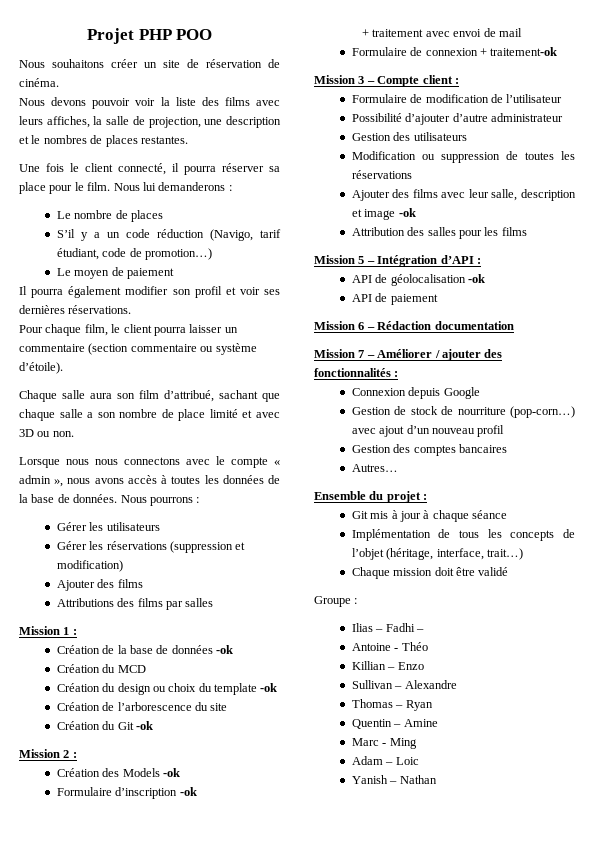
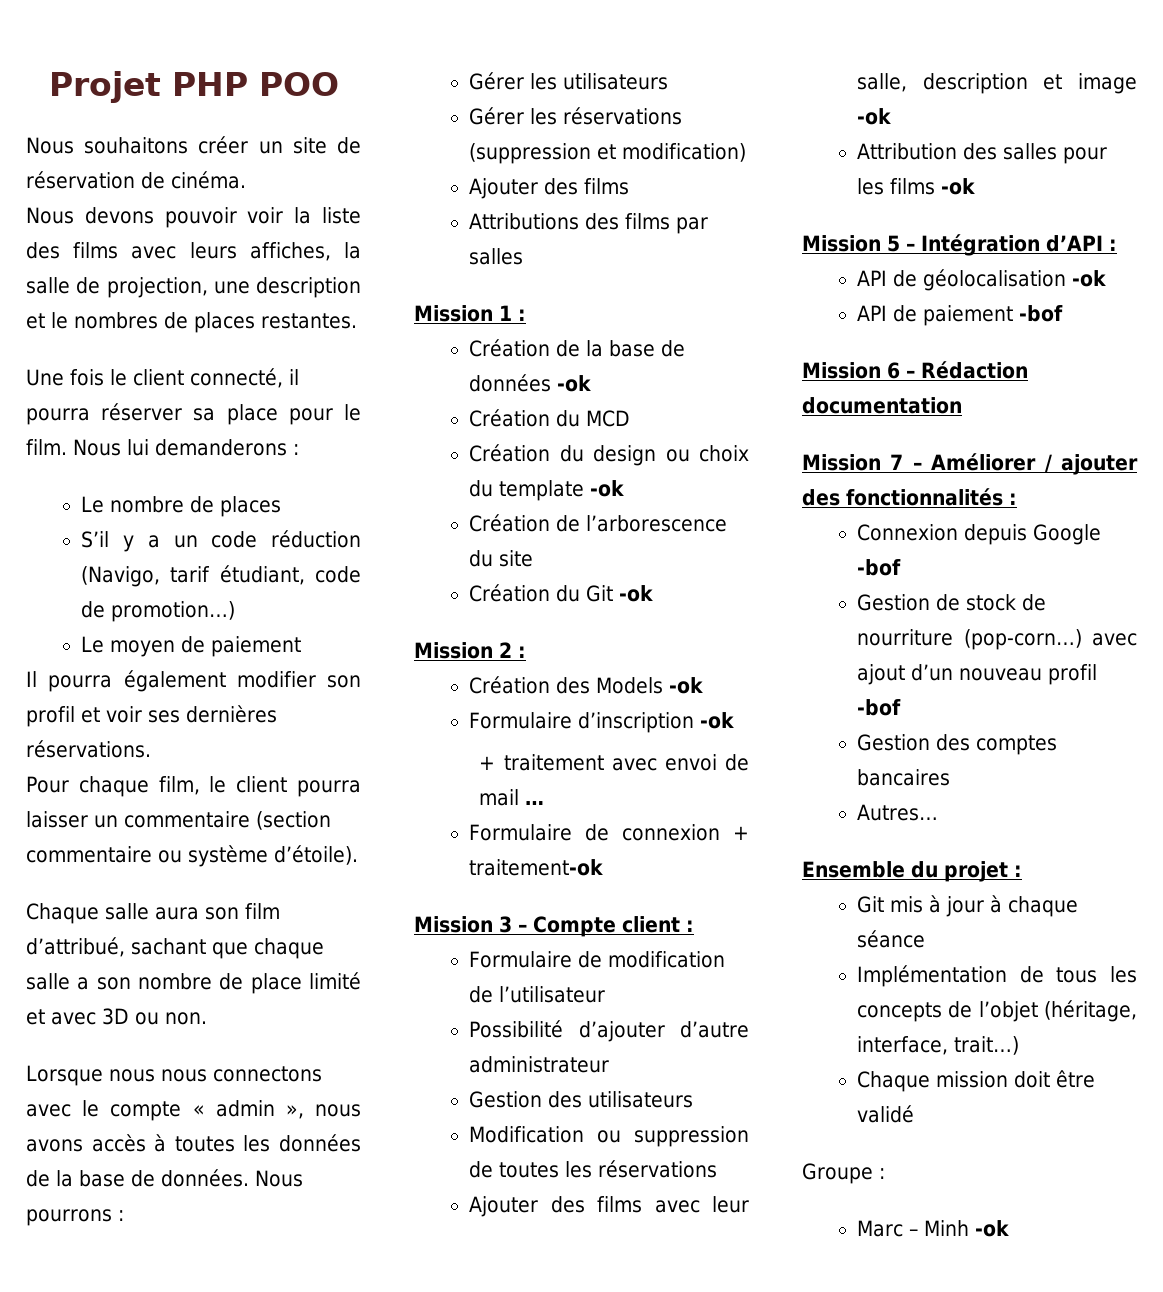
(522, 32) none -> [525,801,545,805] …
(527, 231) none -> [941,178,976,195] -ok
(438, 299) none -> [1019,305,1064,322] -bof
(480, 393) none -> [857,559,902,576] -bof
(505, 431) none -> [857,699,902,716] -bof
[351,623,424,632] [351,642,428,651] [351,661,424,670] [351,680,457,689] [351,699,433,711] [351,719,438,729] [351,738,417,749] [351,756,419,765] [351,775,437,784] Ilias – Fadhi – // Antoine - Théo // Killian – Enzo // Sullivan – Alexandre // Thomas – Ryan // Quentin – Amine // Marc - Ming // Adam – Loic // Yanish – Nathan -> [857,1220,1010,1237] Marc – Minh -ok

